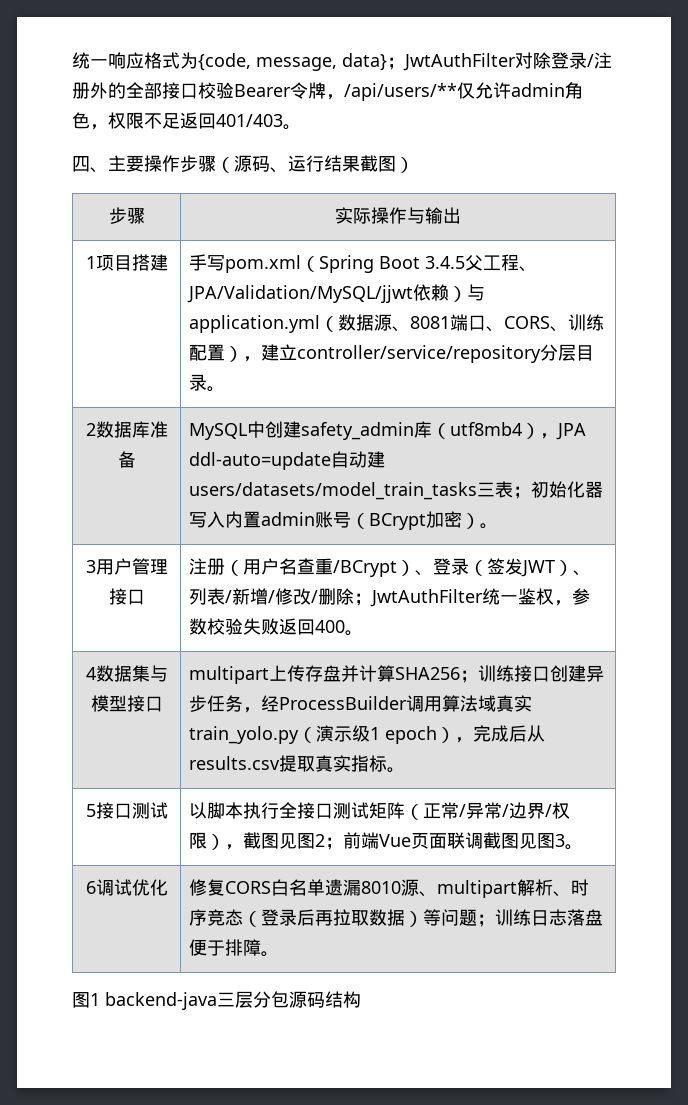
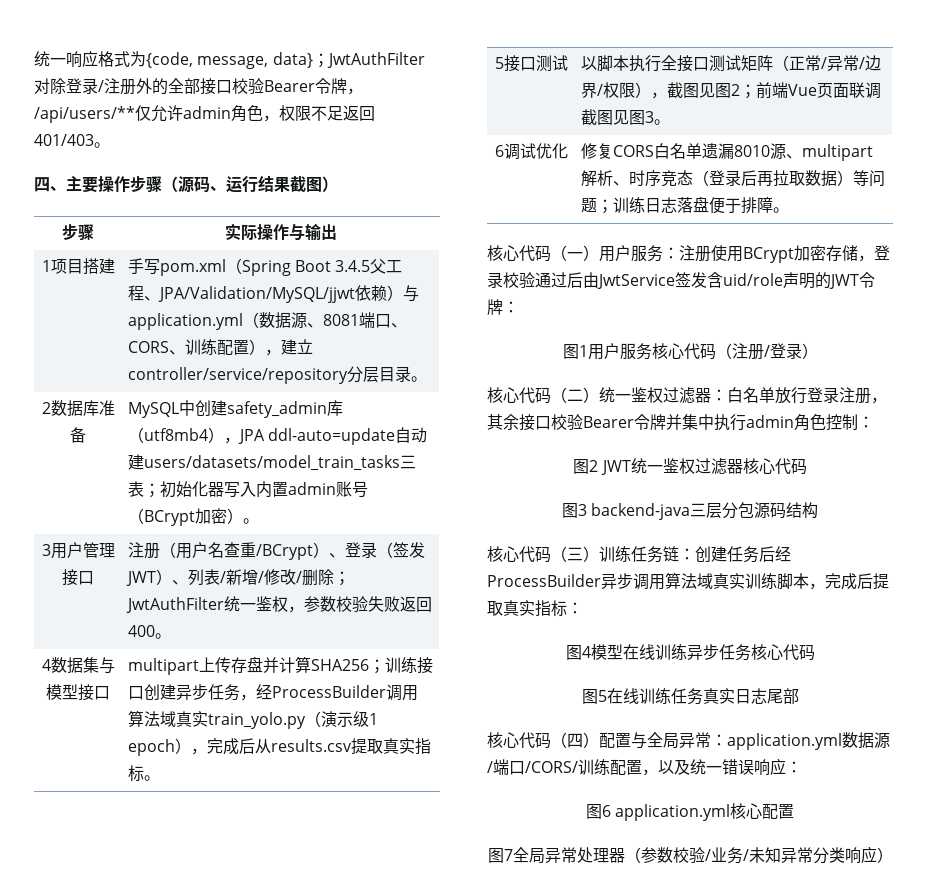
[72,992,100,1008] 图1 -> [487,245,890,263] [487,272,875,289] [487,299,519,315] [562,343,818,360] [487,387,887,404] [487,414,874,431] [573,458,807,475] [561,503,587,518] 核心代码（一）用户服务：注册使用BCrypt加密存储，登录校验通过后由JwtService签发含uid/role声明的JWT令牌： // 图1用户服务核心代码（注册/登录） // 核心代码（二）统一鉴权过滤器：白名单放行登录注册，其余接口校验Bearer令牌并集中执行admin角色控制： // 图2 JWT统一鉴权过滤器核心代码 // 图3
(361, 999) none -> [487,546,791,563] [487,572,889,590] [487,600,583,617] [565,644,815,661] [581,688,799,705] [487,732,890,750] [487,758,802,776] [585,803,795,821] [487,846,893,864] // 核心代码（三）训练任务链：创建任务后经ProcessBuilder异步调用算法域真实训练脚本，完成后提取真实指标： // 图4模型在线训练异步任务核心代码 // 图5在线训练任务真实日志尾部 // 核心代码（四）配置与全局异常：application.yml数据源/端口/CORS/训练配置，以及统一错误响应： // 图6 application.yml核心配置 // 图7全局异常处理器（参数校验/业务/未知异常分类响应）

